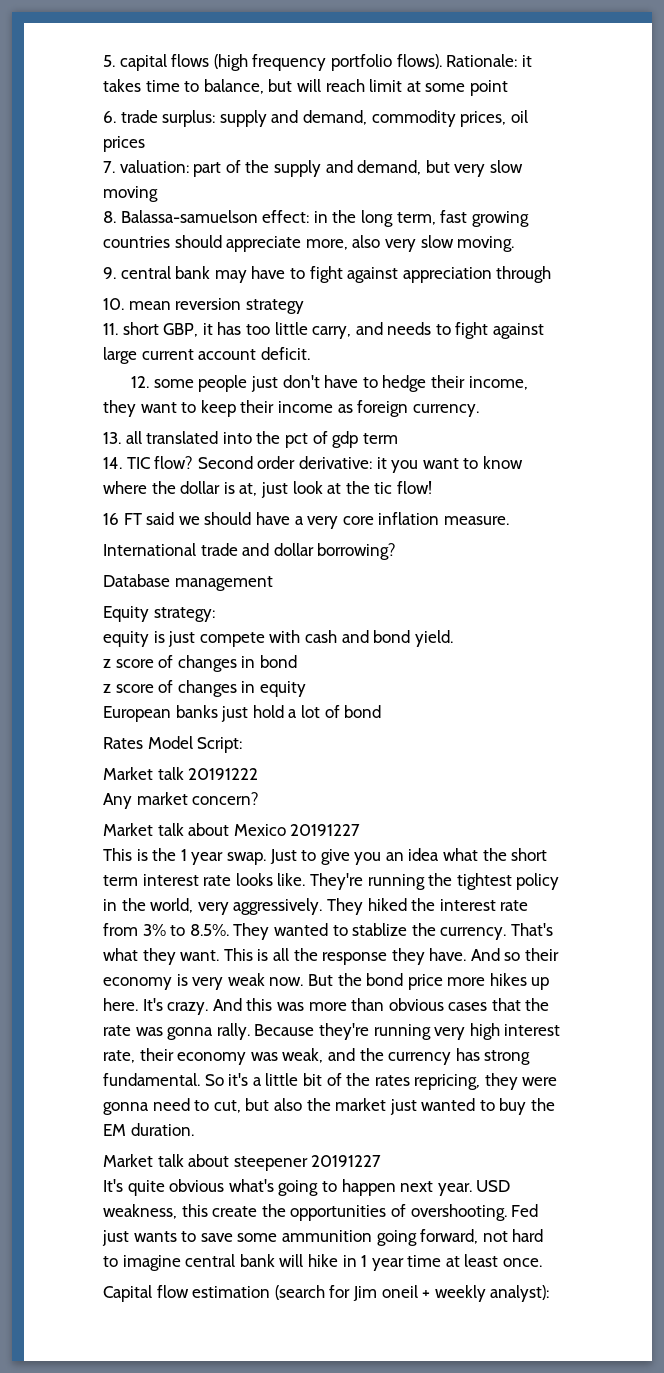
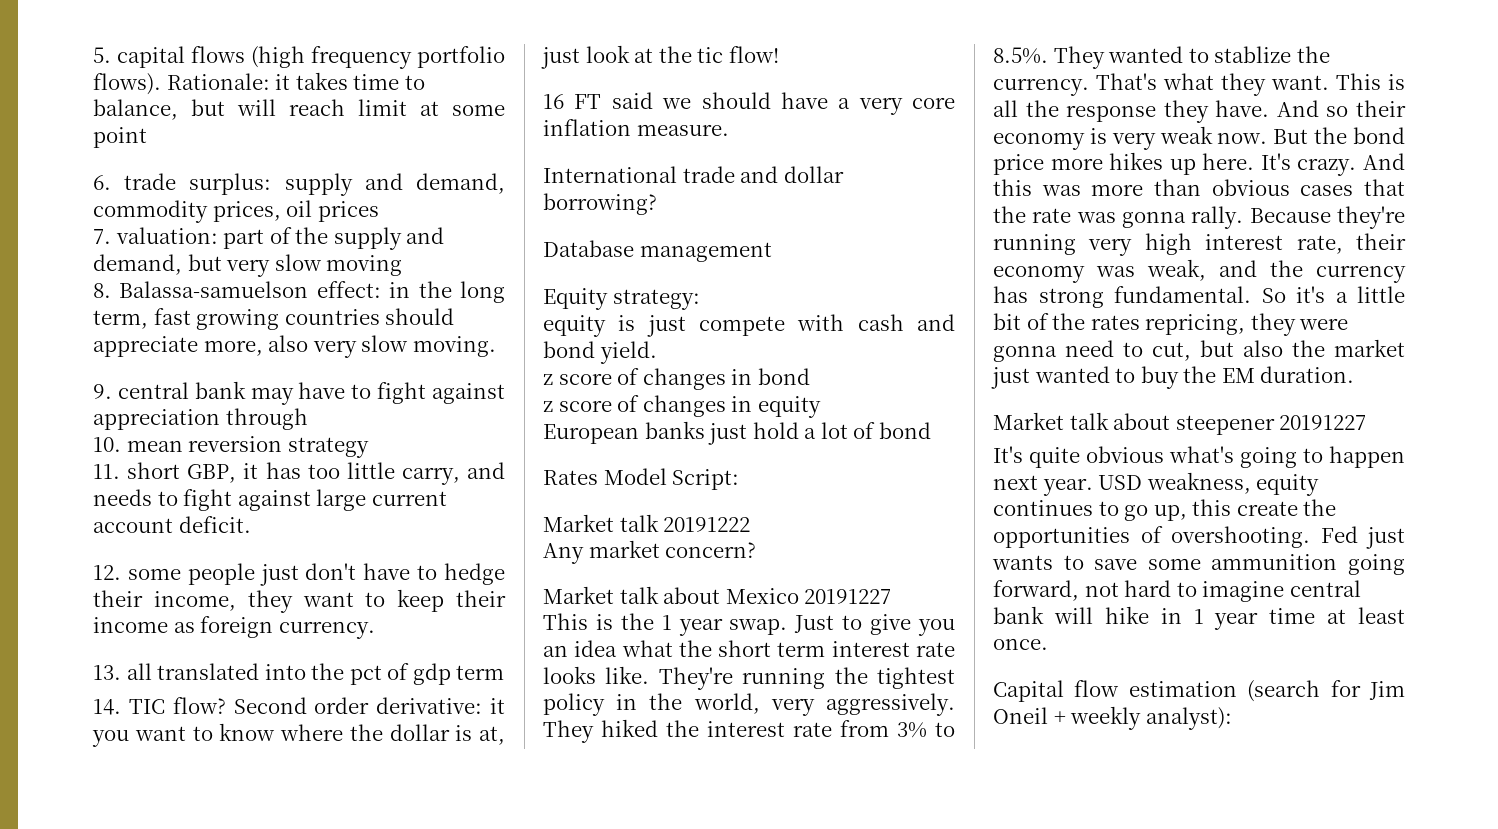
(177, 1211) none -> [1256,474,1320,496] [993,500,1187,521] equity continues to go up,
[381,1285,418,1298] oneil -> [993,707,1048,724] Oneil

